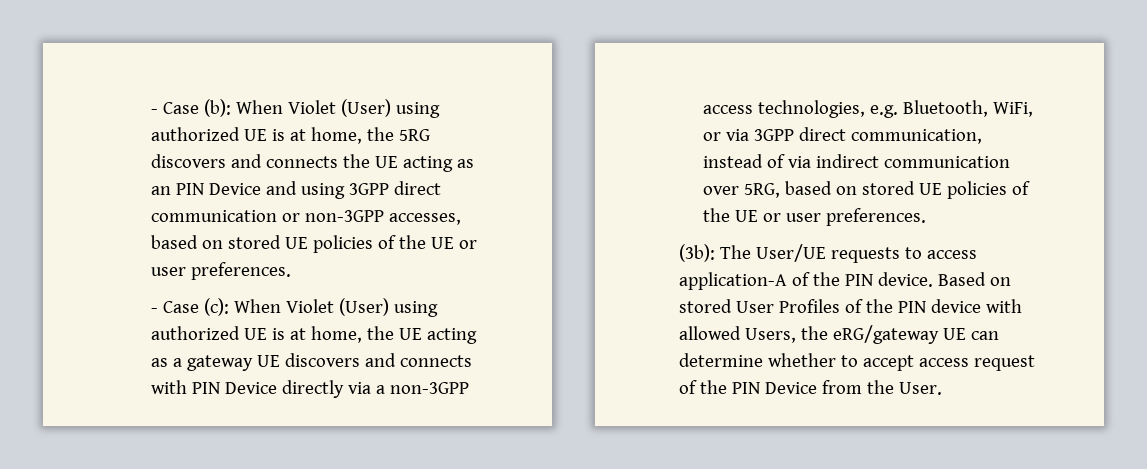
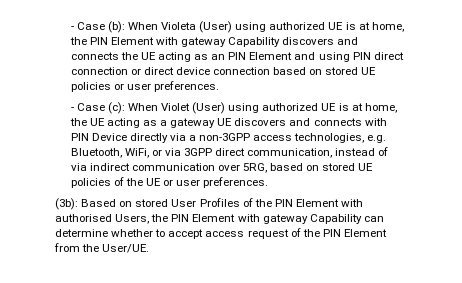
[288,99,441,118] [151,127,431,144] Violet (User) using authorized UE is at home, the 5RG -> [160,21,404,33] [69,37,281,47] Violeta (User) using authorized UE is at home, the PIN Element with gateway Capability
[209,183,262,195] Device -> [249,52,293,60] Element
[349,181,442,195] [151,210,462,225] [151,235,455,253] 3GPP direct communication or non-3GPP accesses, based on stored UE policies of the UE -> [352,52,404,60] [70,67,377,75] [70,82,111,92] PIN direct connection or direct device connection based on stored UE policies
[719,244,977,263] [679,272,933,290] The User/UE requests to access application-A of the PIN device. -> (78, 204) none
[930,299,1022,313] [679,325,966,344] device with allowed Users, the eRG/gateway UE -> [295,199,364,207] [55,214,362,224] Element with authorised Users, the PIN Element with gateway Capability
[764,382,817,394] Device -> [343,229,387,237] Element
[898,382,942,395] User. -> [102,244,150,253] User/UE.

